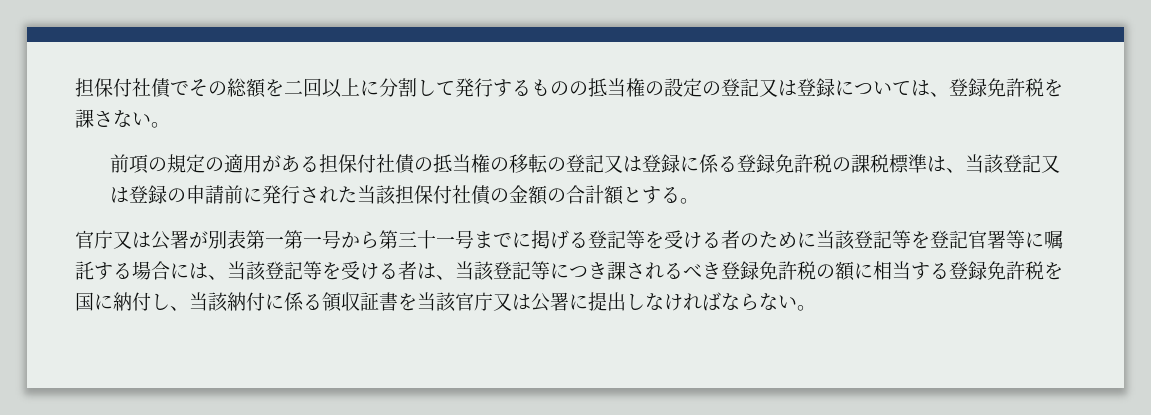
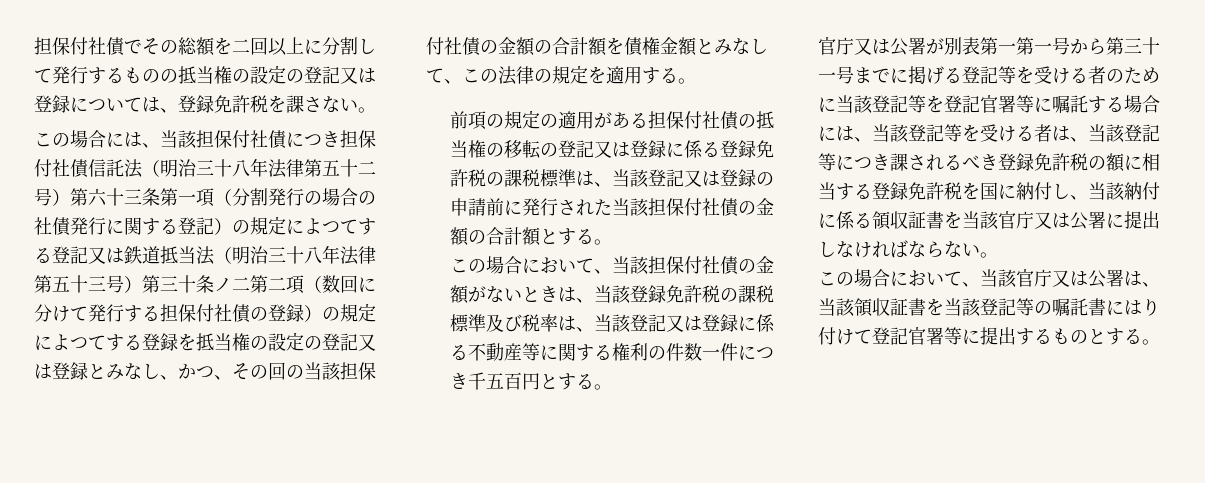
(170, 125) none -> [34,130,376,149] [34,158,376,178] [34,188,376,207] [34,216,376,236] [34,245,376,265] [34,275,376,294] [34,303,376,323] [34,332,376,351] [34,362,376,381] [426,37,768,56] [426,65,696,85] // この場合には、当該担保付社債につき担保付社債信託法（明治三十八年法律第五十二号）第六十三条第一項（分割発行の場合の社債発行に関する登記）の規定によつてする登記又は鉄道抵当法（明治三十八年法律第五十三号）第三十条ノ二第二項（数回に分けて発行する担保付社債の登録）の規定によつてする登録を抵当権の設定の登記又は登録とみなし、かつ、その回の当該担保付社債の金額の合計額を債権金額とみなして、この法律の規定を適用する。
(699, 201) none -> [450,256,775,275] [450,285,775,304] [450,314,776,333] [450,343,775,361] [450,372,613,390] // この場合において、当該担保付社債の金額がないときは、当該登録免許税の課税標準及び税率は、当該登記又は登録に係る不動産等に関する権利の件数一件につき千五百円とする。
(816, 308) none -> [818,269,1160,288] [818,298,1160,317] [818,327,1160,345] // この場合において、当該官庁又は公署は、当該領収証書を当該登記等の嘱託書にはり付けて登記官署等に提出するものとする。

